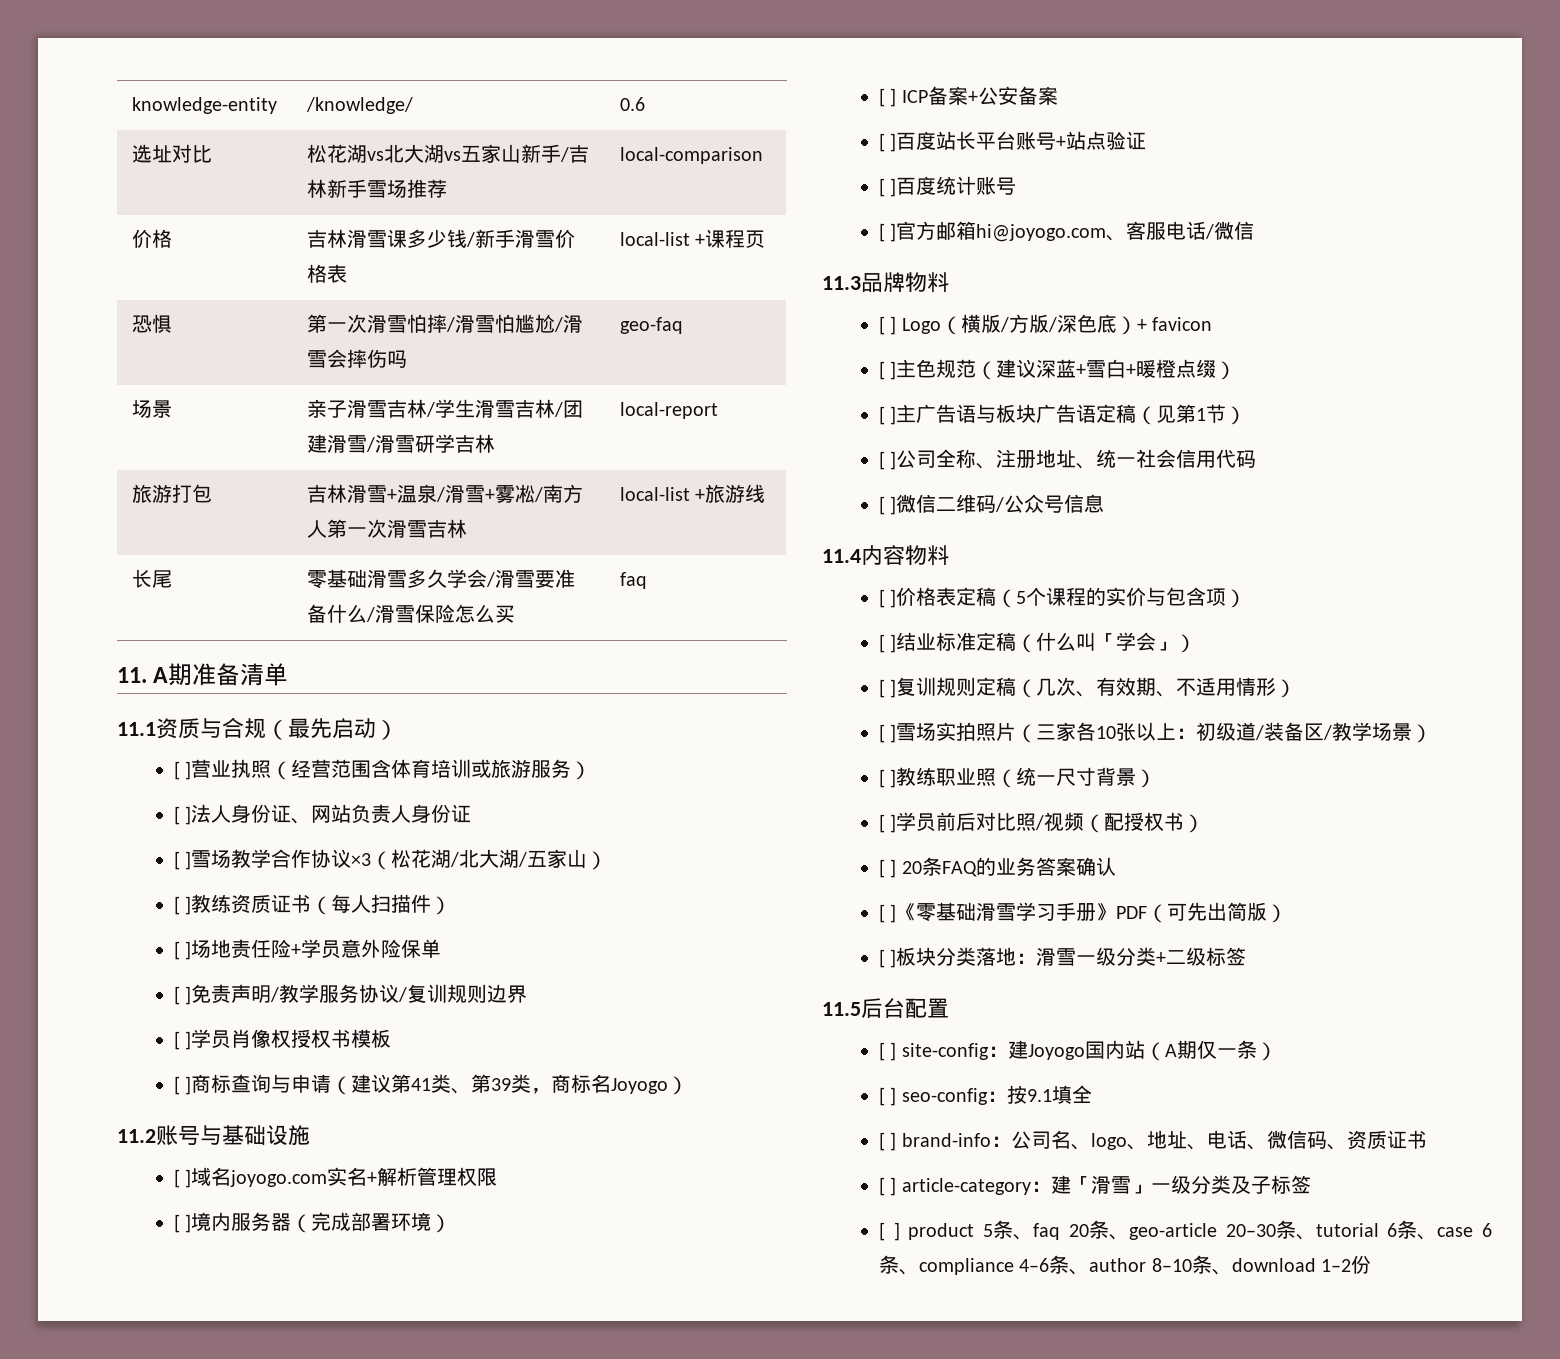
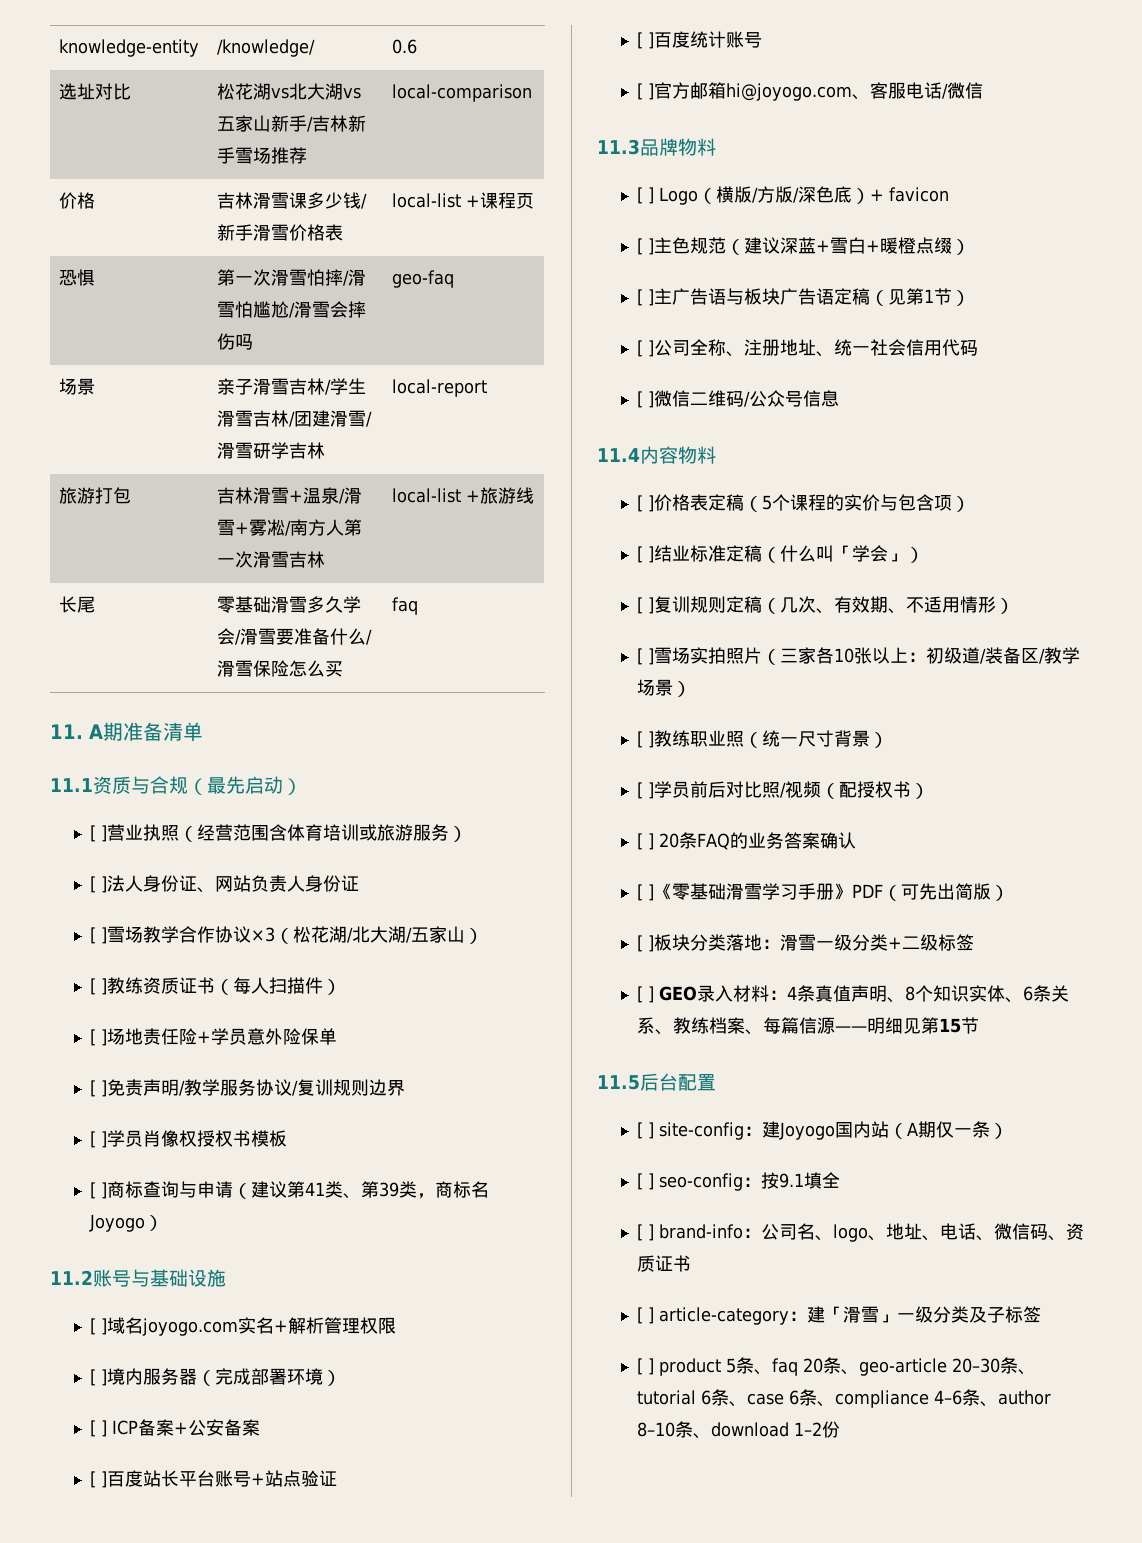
(1247, 956) none -> [637,985,1070,1003] [637,1017,980,1035] // [ ] GEO录入材料：4条真值声明、8个知识实体、6条关系、教练档案、每篇信源——明细见第15节

